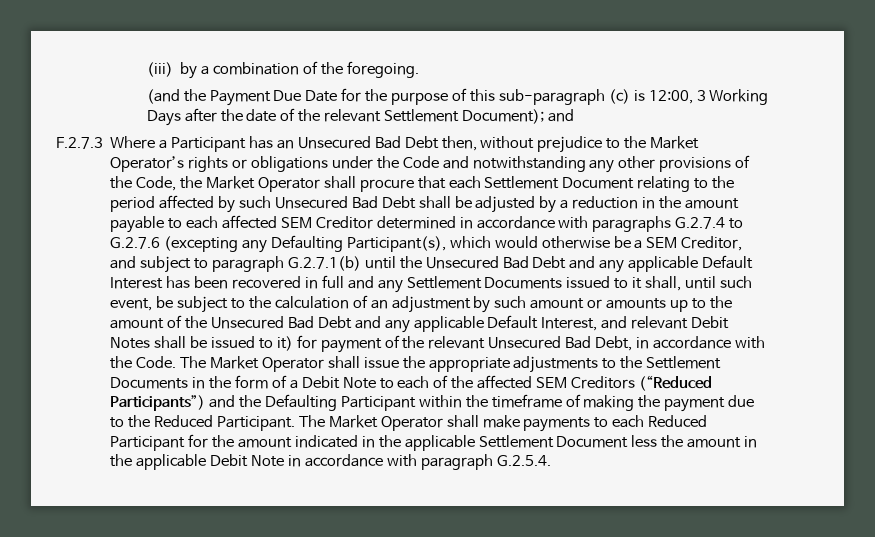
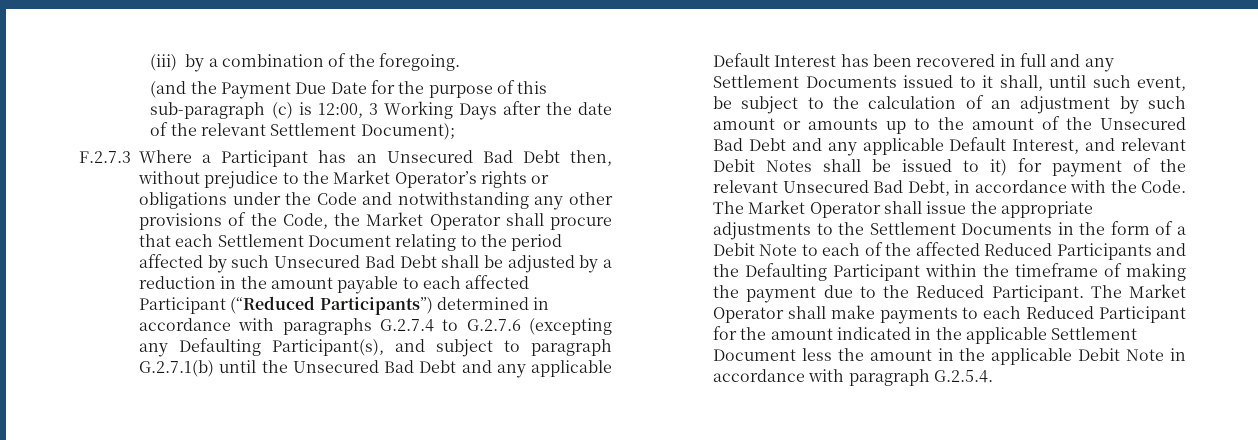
[547,109,574,122] and -> (455, 131) none
[280,216,373,229] SEM Creditor -> [139,296,433,315] Participant (“Reduced Participants”)
[449,236,743,251] which would otherwise be a SEM Creditor, -> (384, 347) none
[536,375,712,391] [110,395,206,411] SEM Creditors (“Reduced Participants”) -> [984,243,1152,260] Reduced Participants

